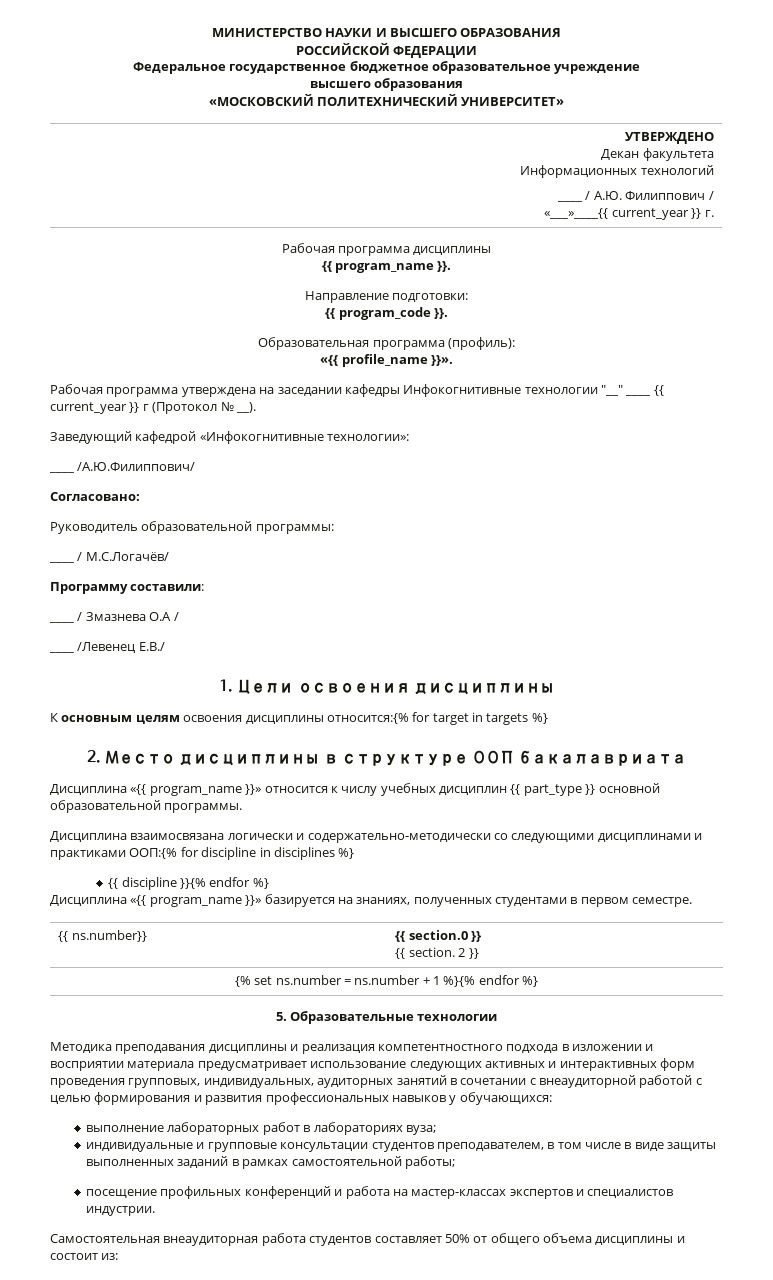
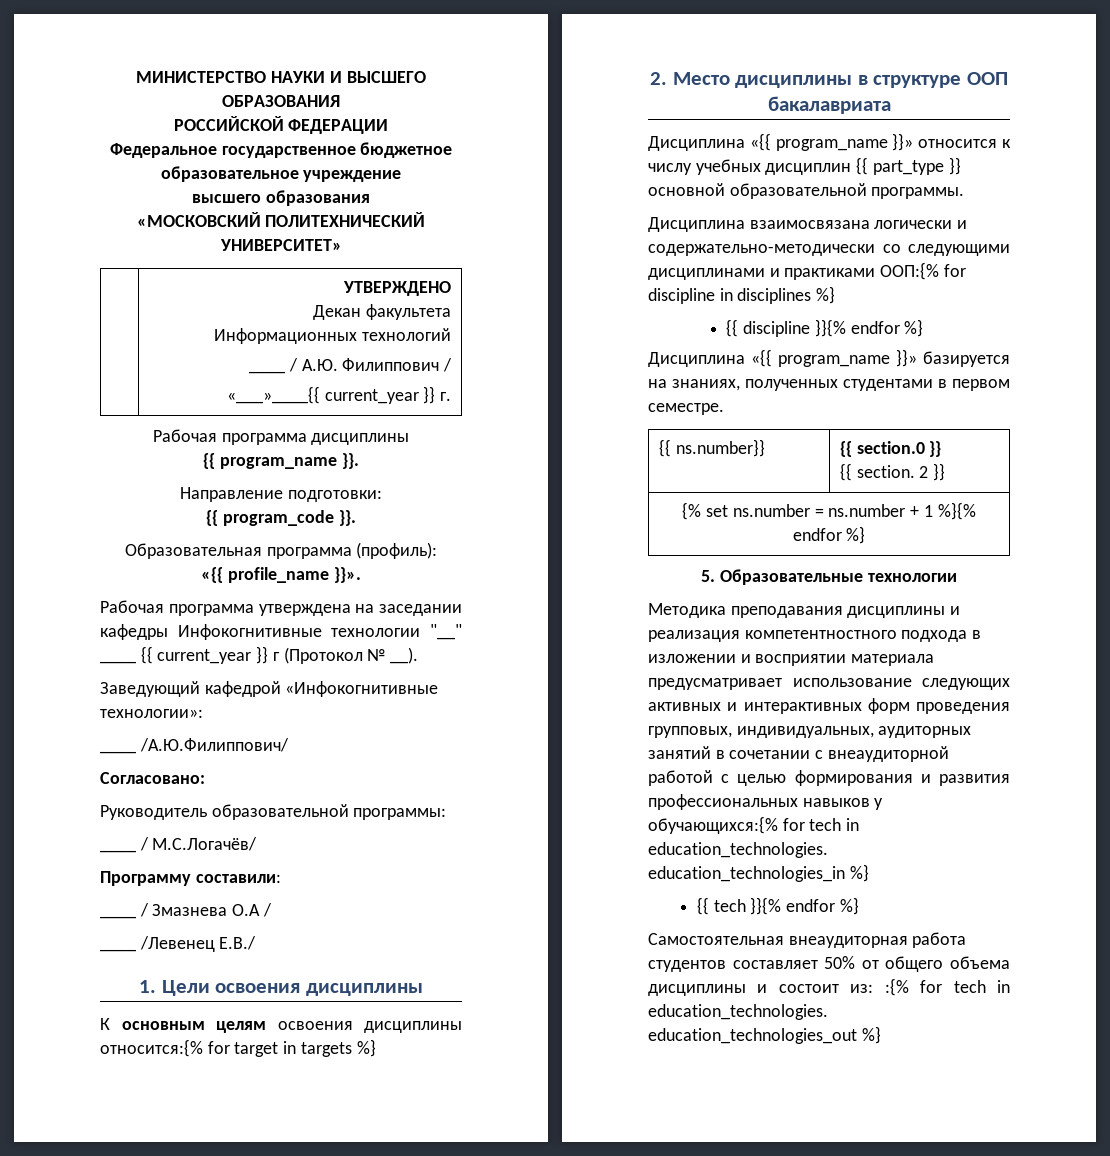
[459,1092,552,1105] [86,1122,436,1135] [86,1142,717,1152] [86,1156,455,1169] [86,1186,674,1199] [86,1206,156,1216] обучающихся: // выполнение лабораторных работ в лабораториях вуза; // индивидуальные и групповые консультации студентов преподавателем, в том числе в виде защиты выполненных заданий в рамках самостоятельной работы; // посещение профильных конференций и работа на мастер-классах экспертов и специалистов индустрии. -> [648,816,860,834] [648,842,828,858] [648,864,869,882] [696,897,859,915] обучающихся:{% for tech in education_technologies. education_technologies_in %} // {{ tech }}{% endfor %}
(119, 1256) none -> [884,978,1010,996] [648,1004,828,1020] [648,1026,881,1044] :{% for tech in education_technologies. education_technologies_out %}

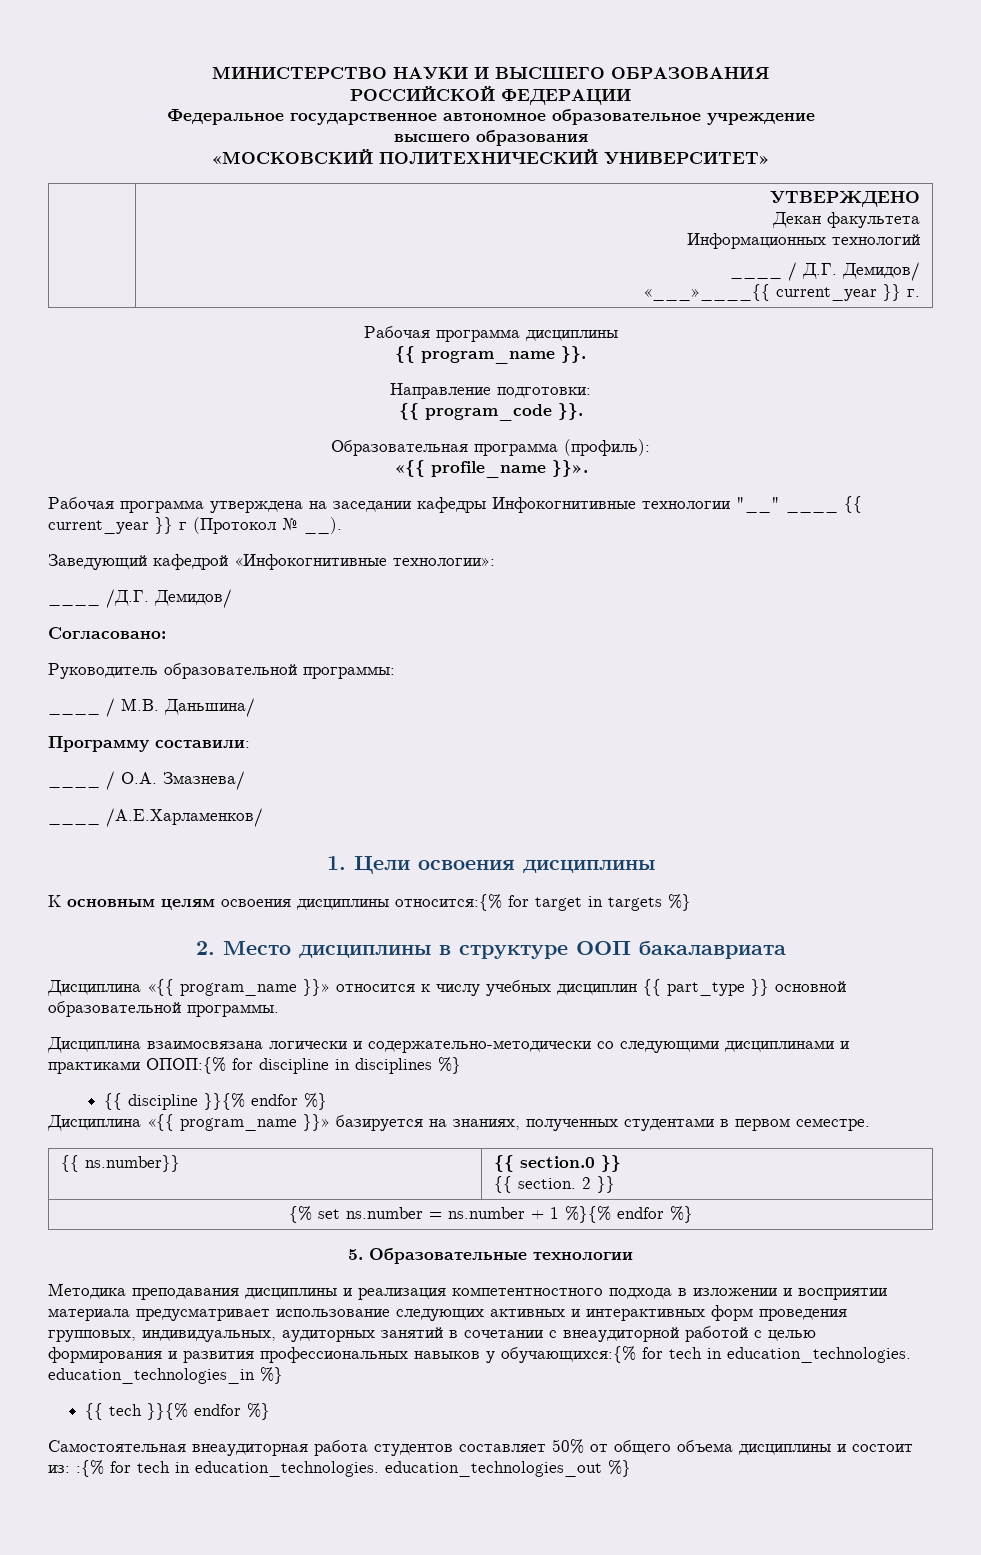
[360,142,453,158] бюджетное -> [442,113,546,121] автономное
[301,358,452,372] А.Ю. Филиппович / -> [802,262,921,281] Д.Г. Демидов/
[139,738,289,752] /А.Ю.Филиппович/ -> [106,589,232,608] /Д.Г. Демидов/
[152,837,258,851] М.С.Логачёв/ -> [121,698,255,717] М.В. Даньшина/
[152,903,272,917] [100,936,257,952] Змазнева О.А / // ____ /Левенец Е.В./ -> [121,771,245,790] [48,808,263,827] О.А. Змазнева/ // ____ /А.Е.Харламенков/
[880,262,940,280] ООП:{% -> [146,1057,226,1074] ОПОП:{%

